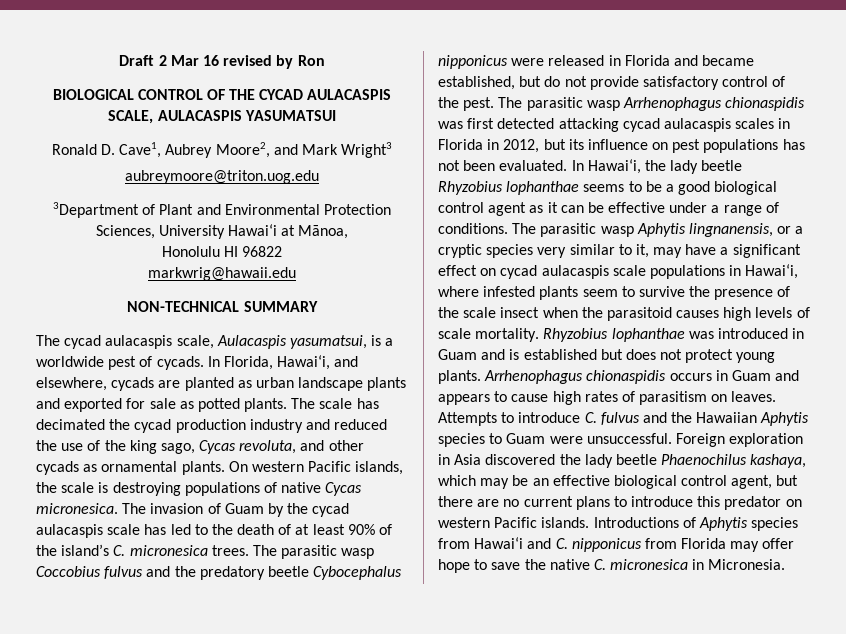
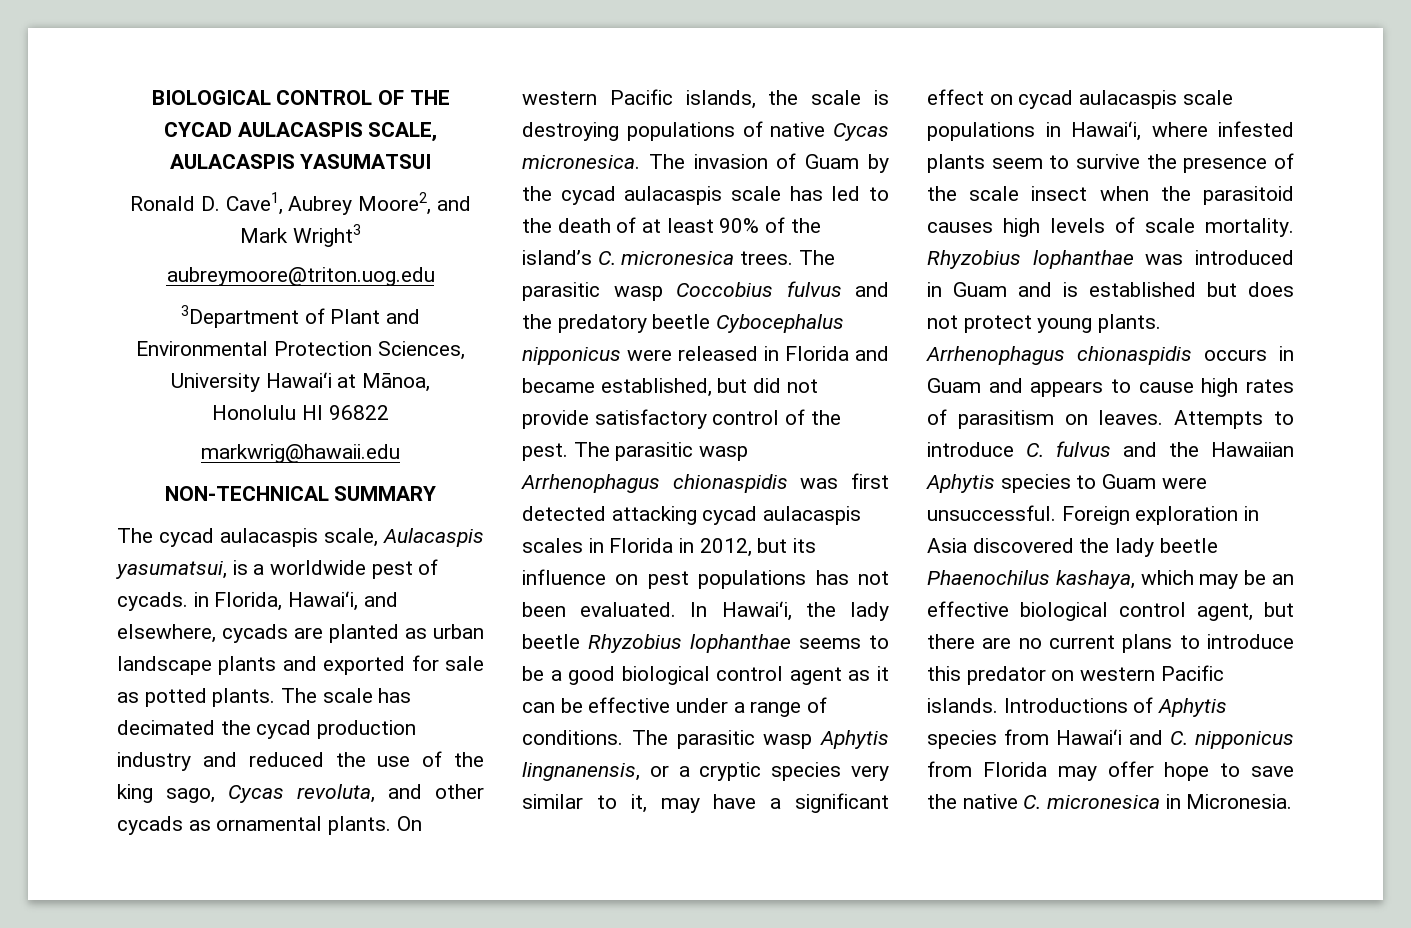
[119,55,325,69] Draft 2 Mar 16 revised by Ron // -> (151, 97) none
[207,356,220,367] In -> [193,592,209,607] in
[544,76,561,87] do -> [753,378,782,393] did

